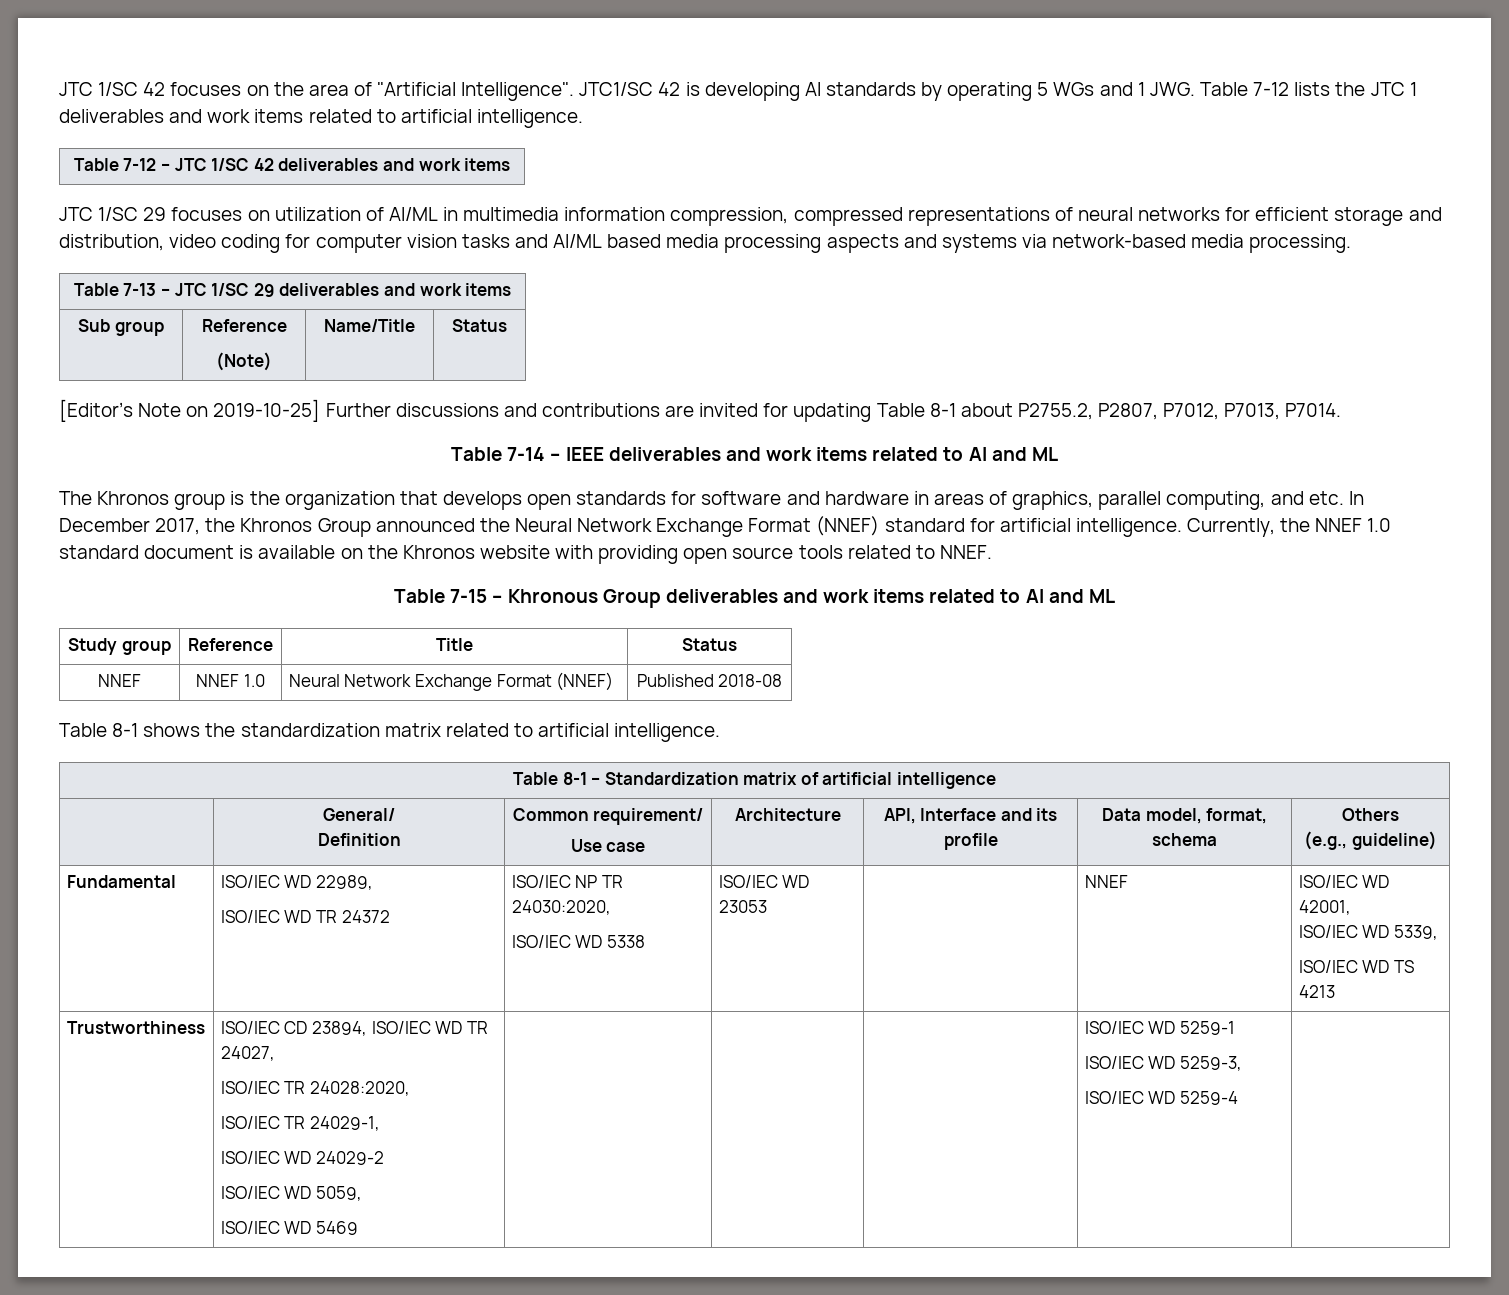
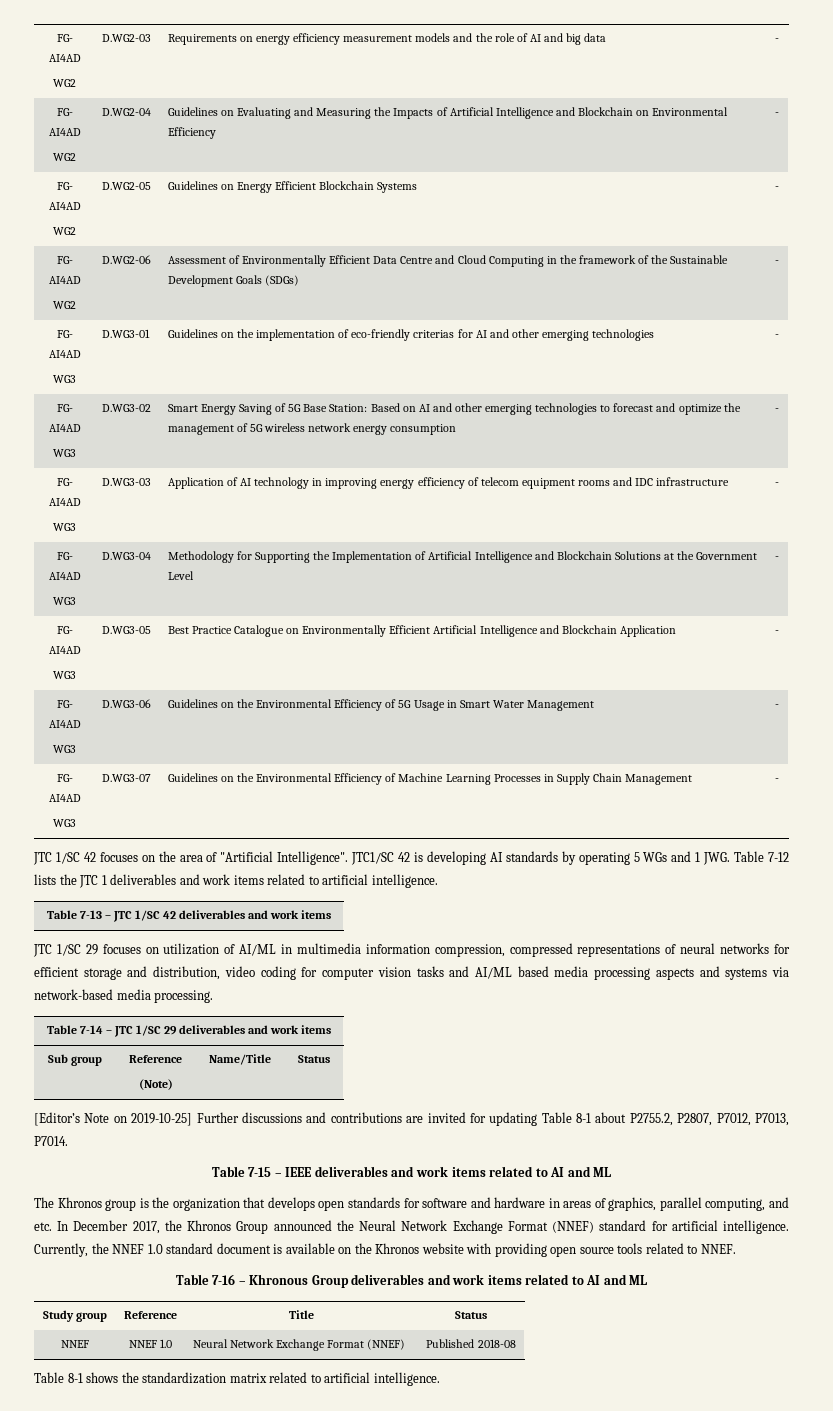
(59, 89) none -> [56,34,73,42] [48,54,81,62] [53,79,76,87] [101,34,151,42] [167,33,607,45] [775,38,779,42] [56,108,73,116] [48,128,81,136] [53,153,76,161] [101,108,151,116] [167,107,729,119] [167,127,216,139] [775,112,779,116] [56,182,73,190] [48,202,81,210] [53,227,76,235] [101,182,151,190] [167,181,418,193] [775,186,779,190] [56,256,73,264] [48,276,81,284] [53,301,76,309] [101,255,151,264] [167,255,729,267] [167,275,300,287] [775,260,779,264] [56,330,73,338] [48,350,81,358] [53,375,76,383] [101,329,150,338] [167,329,655,341] [775,334,779,338] [56,404,73,412] [48,424,81,432] [53,449,76,457] [101,404,151,412] [167,403,741,415] [167,423,457,435] [775,408,779,412] [56,478,73,486] [48,498,81,506] [53,523,76,531] [101,478,151,486] [167,477,730,489] [775,482,779,486] [56,552,73,560] [48,572,81,580] [53,597,76,605] [101,552,151,560] [167,551,758,563] [167,571,194,580] [775,556,779,560] [56,626,73,634] [48,646,81,654] [53,671,76,679] [101,626,151,634] [167,625,676,637] [775,630,779,634] [56,700,73,708] [48,720,81,728] [53,745,76,753] [101,699,151,708] [167,699,594,711] [775,704,779,708] [56,774,73,782] [48,794,81,802] [53,819,76,827] [101,774,151,782] [167,773,693,785] [775,778,779,782] FG- AI4AD // WG2 | D.WG2-03 | Requirements on energy efficiency measurement models and the role of AI and big data | - // FG- AI4AD // WG2 | D.WG2-04 | Guidelines on Evaluating and Measuring the Impacts of Artificial Intelligence and Blockchain on Environmental Efficiency | - // FG- AI4AD // WG2 | D.WG2-05 | Guidelines on Energy Efficient Blockchain Systems | - // FG- AI4AD // WG2 | D.WG2-06 | Assessment of Environmentally Efficient Data Centre and Cloud Computing in the framework of the Sustainable Development Goals (SDGs) | - // FG- AI4AD // WG3 | D.WG3-01 | Guidelines on the implementation of eco-friendly criterias for AI and other emerging technologies | - // FG- AI4AD // WG3 | D.WG3-02 | Smart Energy Saving of 5G Base Station: Based on AI and other emerging technologies to forecast and optimize the management of 5G wireless network energy consumption | - // FG- AI4AD // WG3 | D.WG3-03 | Application of AI technology in improving energy efficiency of telecom equipment rooms and IDC infrastructure | - // FG- AI4AD // WG3 | D.WG3-04 | Methodology for Supporting the Implementation of Artificial Intelligence and Blockchain Solutions at the Government Level | - // FG- AI4AD // WG3 | D.WG3-05 | Best Practice Catalogue on Environmentally Efficient Artificial Intelligence and Blockchain Application | - // FG- AI4AD // WG3 | D.WG3-06 | Guidelines on the Environmental Efficiency of 5G Usage in Smart Water Management | - // FG- AI4AD // WG3 | D.WG3-07 | Guidelines on the Environmental Efficiency of Machine Learning Processes in Supply Chain Management | - //
[123,158,157,171] 7-12 -> [79,910,102,919] 7-13
[123,283,157,296] 7-13 -> [79,1025,103,1034] 7-14
[507,447,546,461] 7-14 -> [248,1167,272,1177] 7-15
[450,589,488,603] 7-15 -> [212,1274,236,1285] 7-16
[512,772,997,789] [323,808,395,821] [317,833,401,846] [512,808,704,825] [570,839,646,852] [734,808,841,821] [883,808,1058,824] [943,833,998,850] [1101,808,1268,824] [1152,833,1217,846] [1342,808,1399,821] [1304,831,1437,850] [66,875,176,888] [220,875,373,890] [220,910,390,923] [511,875,623,888] [511,900,611,915] [511,935,645,948] [718,875,810,888] [718,900,767,913] [1084,875,1128,888] [1298,875,1390,888] [1298,900,1351,915] [1298,925,1438,940] [1298,960,1414,973] [1298,985,1335,998] [66,1021,205,1034] [220,1021,488,1036] [220,1046,275,1061] [220,1081,410,1096] [220,1116,380,1131] [220,1151,384,1165] [220,1186,362,1201] [220,1221,358,1235] [1084,1021,1235,1035] [1084,1056,1242,1071] [1084,1091,1238,1105] // Table 8-1 – Standardization matrix of artificial intelligence // | General/ // Definition | Common requirement/ // Use case | Architecture | API, Interface and its profile | Data model, format, schema | Others // (e.g., guideline) // Fundamental | ISO/IEC WD 22989, // ISO/IEC WD TR 24372 | ISO/IEC NP TR 24030:2020, // ISO/IEC WD 5338 | ISO/IEC WD 23053 | | NNEF | ISO/IEC WD 42001, // ISO/IEC WD 5339, // ISO/IEC WD TS 4213 // Trustworthiness | ISO/IEC CD 23894, ISO/IEC WD TR 24027, // ISO/IEC TR 24028:2020, // ISO/IEC TR 24029-1, // ISO/IEC WD 24029-2 // ISO/IEC WD 5059, // ISO/IEC WD 5469 | | | | ISO/IEC WD 5259-1 // ISO/IEC WD 5259-3, // ISO/IEC WD 5259-4 | -> (440, 1379) none

